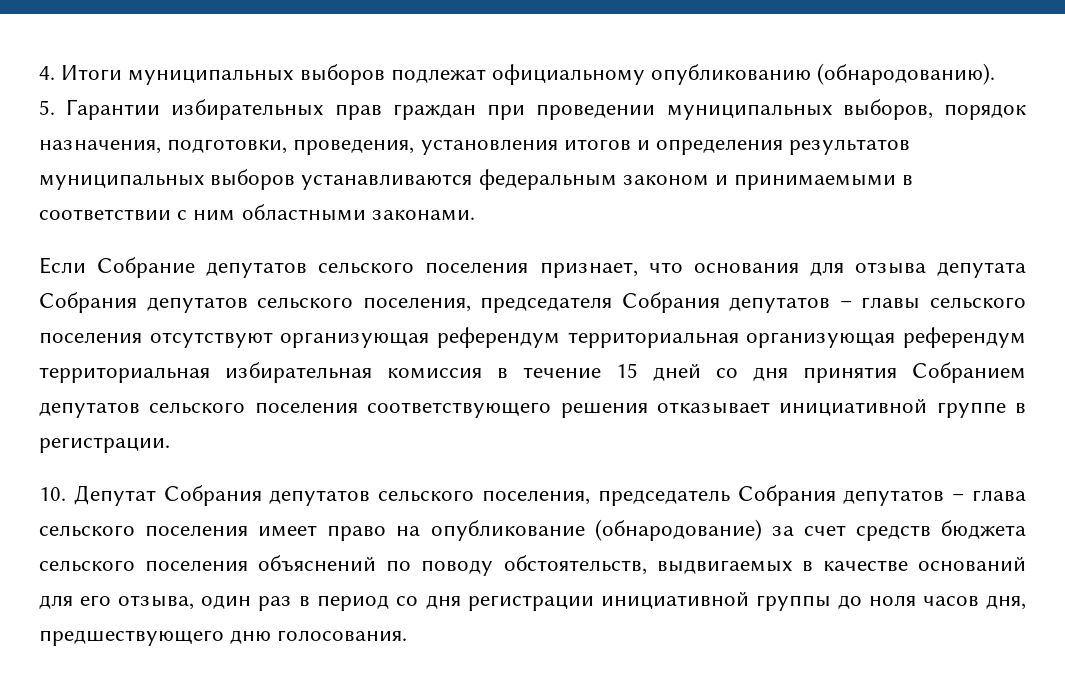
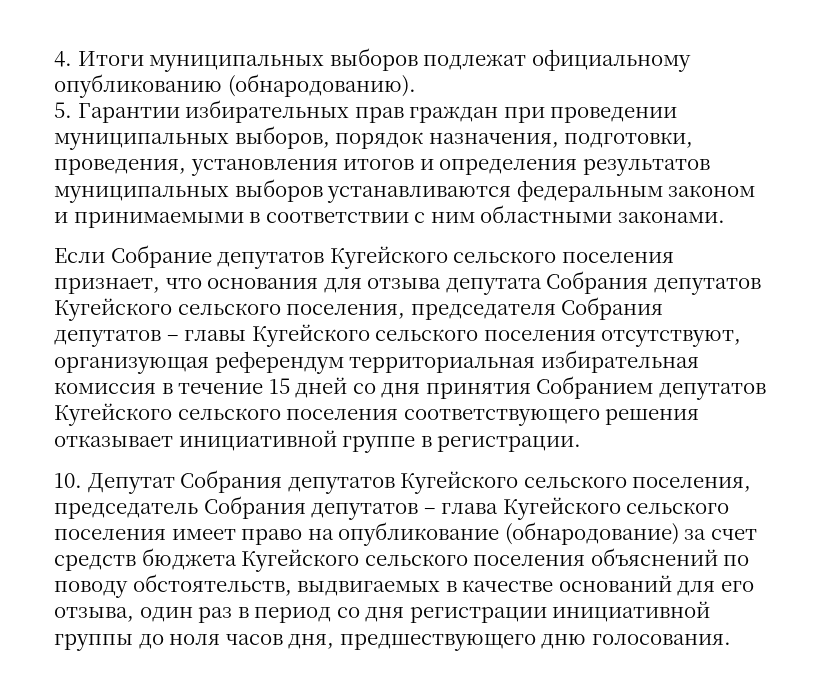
(308, 270) none -> [329,246,448,269] Кугейского
(248, 305) none -> [54,298,172,321] Кугейского
[929,297,1026,309] [39,327,739,348] сельского поселения отсутствуют организующая референдум территориальная -> [251,324,742,347] Кугейского сельского поселения отсутствуют,
(140, 410) none -> [54,403,172,426] Кугейского
(371, 498) none -> [400,471,519,494] Кугейского
(1026, 496) none -> [502,497,621,520] Кугейского
(1026, 529) none -> [241,549,360,572] Кугейского

